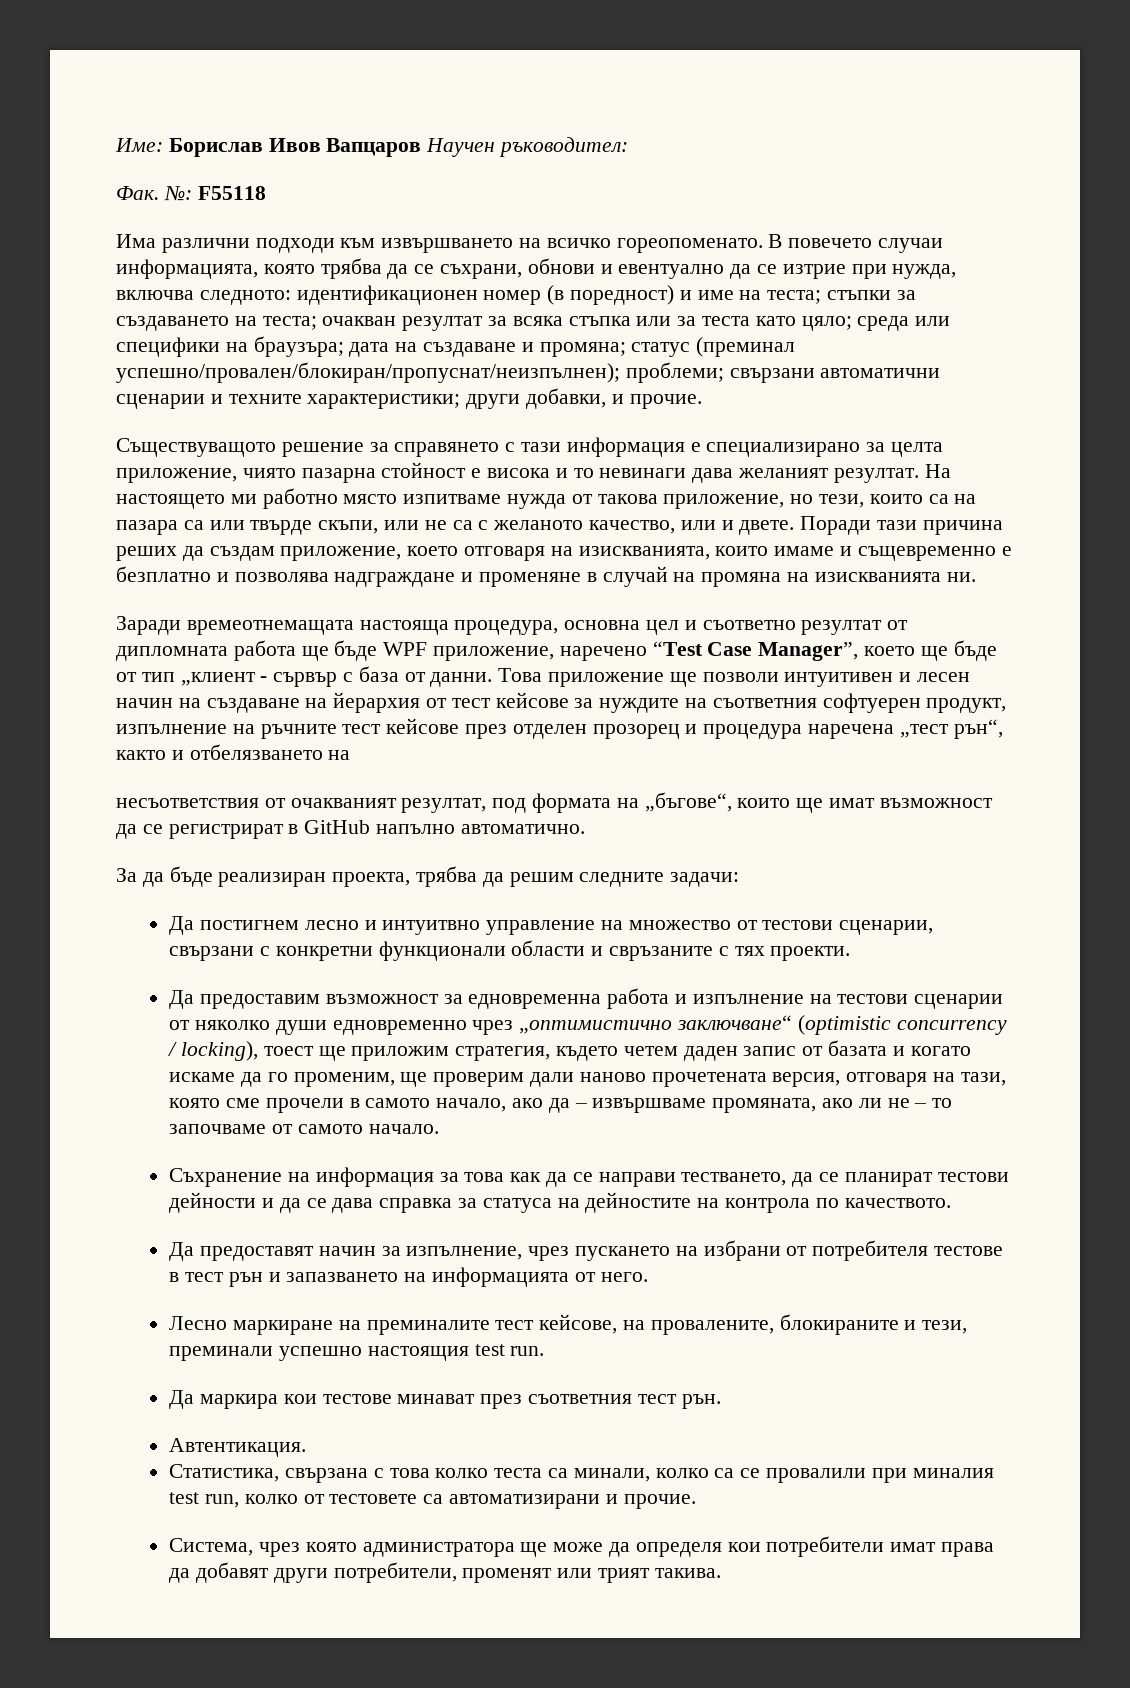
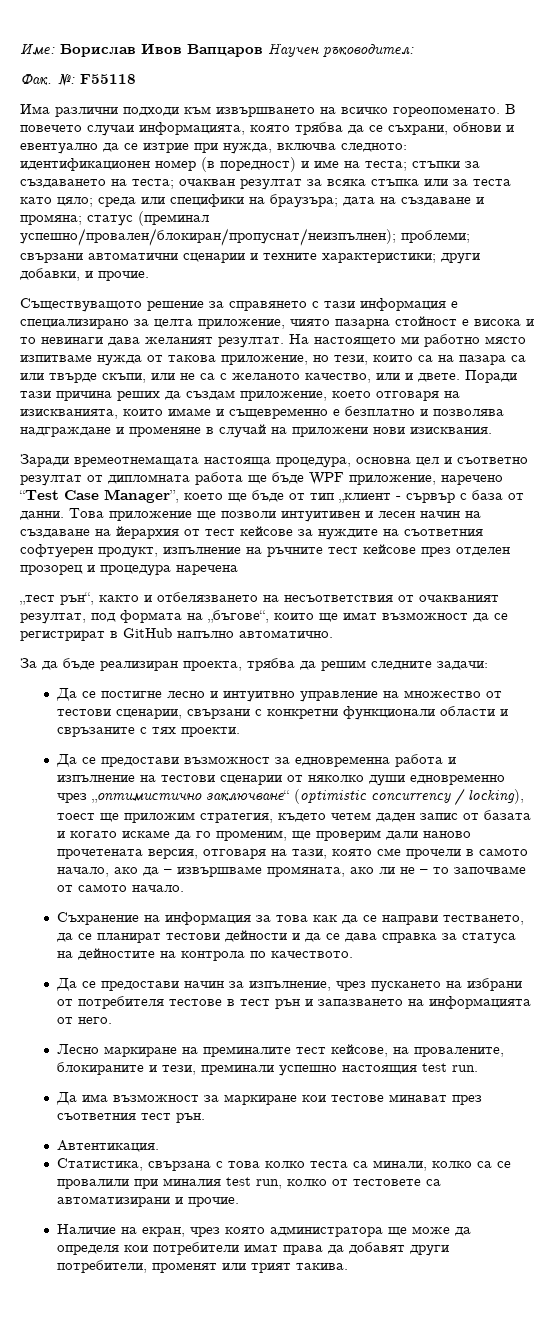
[701,572,976,587] промяна на изискванията ни. -> [292,427,492,437] приложени нови изисквания.
(895, 731) none -> (238, 570) //
(351, 755) // -> (279, 598) none
[199,920,299,930] постигнем -> [81,691,162,698] се постигне
[199,994,320,1009] предоставим -> [81,757,179,767] се предостави
[199,1246,314,1261] предоставят -> [81,981,179,991] се предостави
[199,1394,278,1409] маркира -> [81,1094,297,1105] има възможност за маркиране
[169,1538,254,1556] Система, -> [56,1224,185,1237] Наличие на екран,

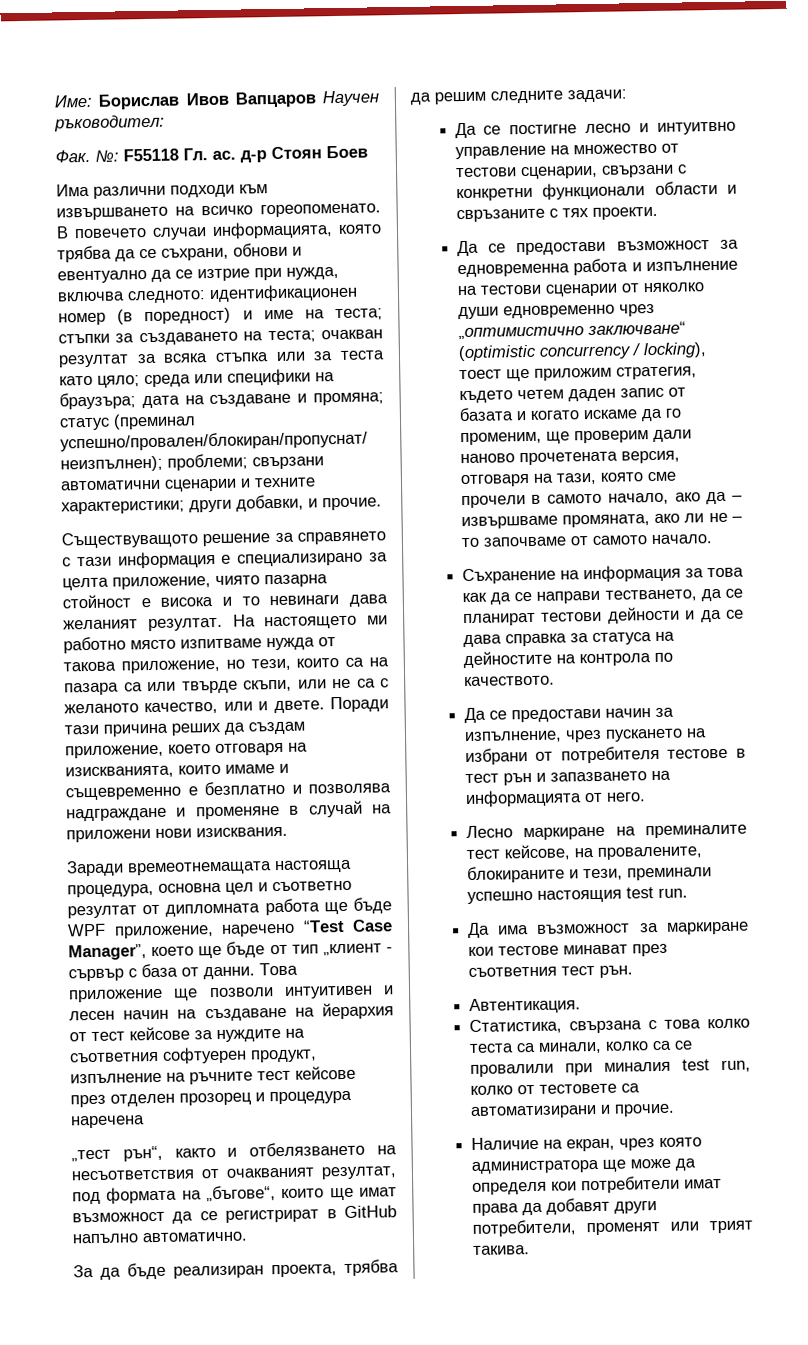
(136, 79) none -> [183,145,368,163] Гл. ас. д-р Стоян Боев

